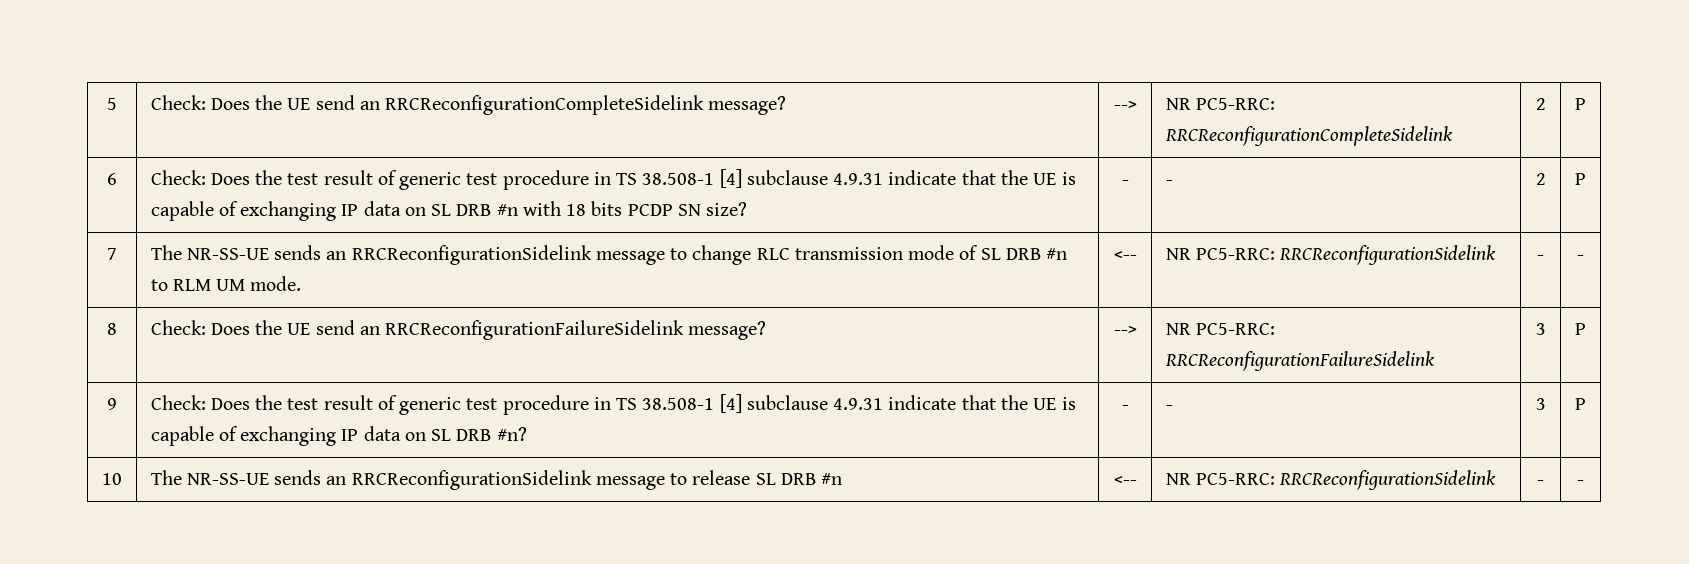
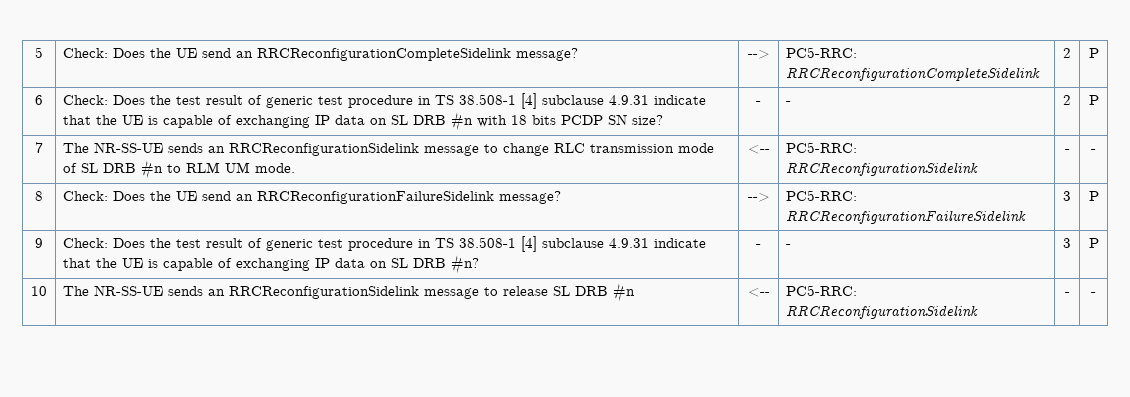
[1165,98,1191,110] NR -> (770, 54) none
[1165,248,1191,260] NR -> (770, 149) none
[1165,323,1191,335] NR -> (770, 197) none
[1165,473,1191,485] NR -> (770, 292) none

